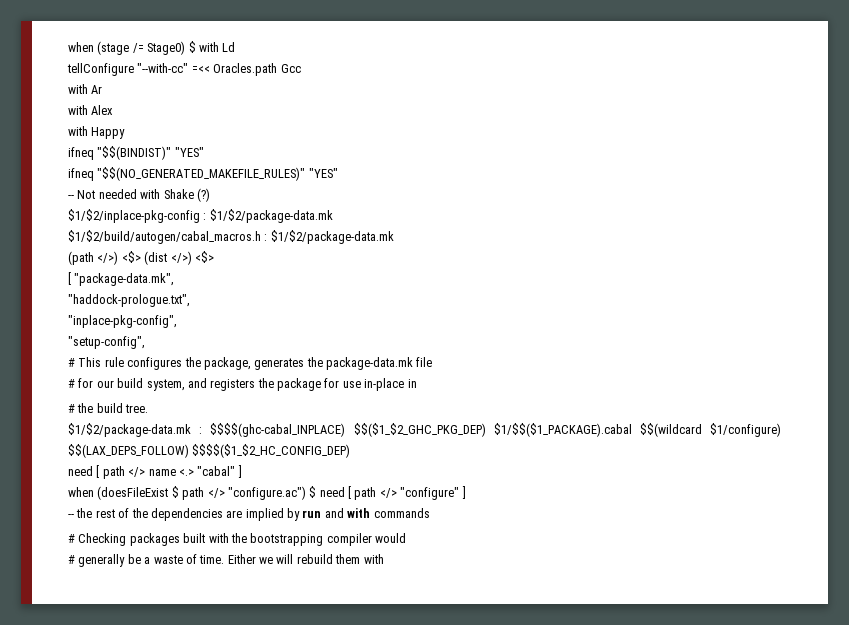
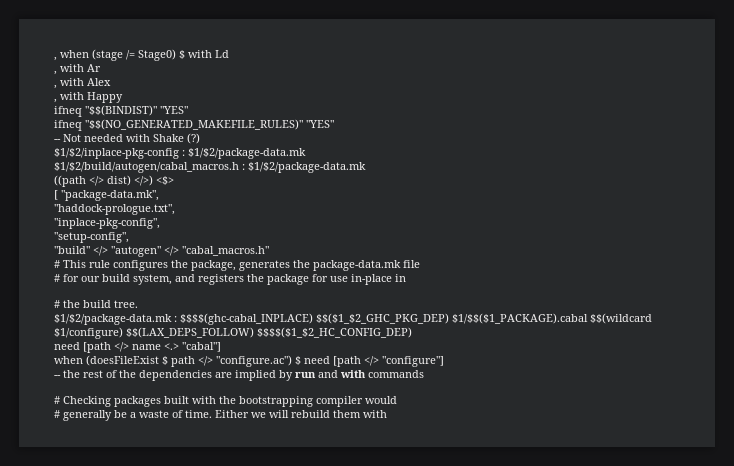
(68, 47) none -> [54,57,57,61] ,
[67,63,301,76] tellConfigure "--with-cc" =<< Oracles.path Gcc // -> [54,71,57,75] ,
(103, 89) none -> [54,85,57,89] ,
(114, 110) none -> [54,99,57,103] ,
[68,251,168,265] (path </>) <$> (dist -> [54,175,131,187] ((path </> dist)
(145, 342) none -> [54,246,269,257] // "build" </> "autogen" </> "cabal_macros.h"
[96,465,125,479] [ path -> [83,342,111,353] [path
[197,465,242,478] "cabal" ] -> [182,342,221,352] "cabal"]
[348,486,466,500] [ path </> "configure" ] -> [333,356,444,367] [path </> "configure"]

